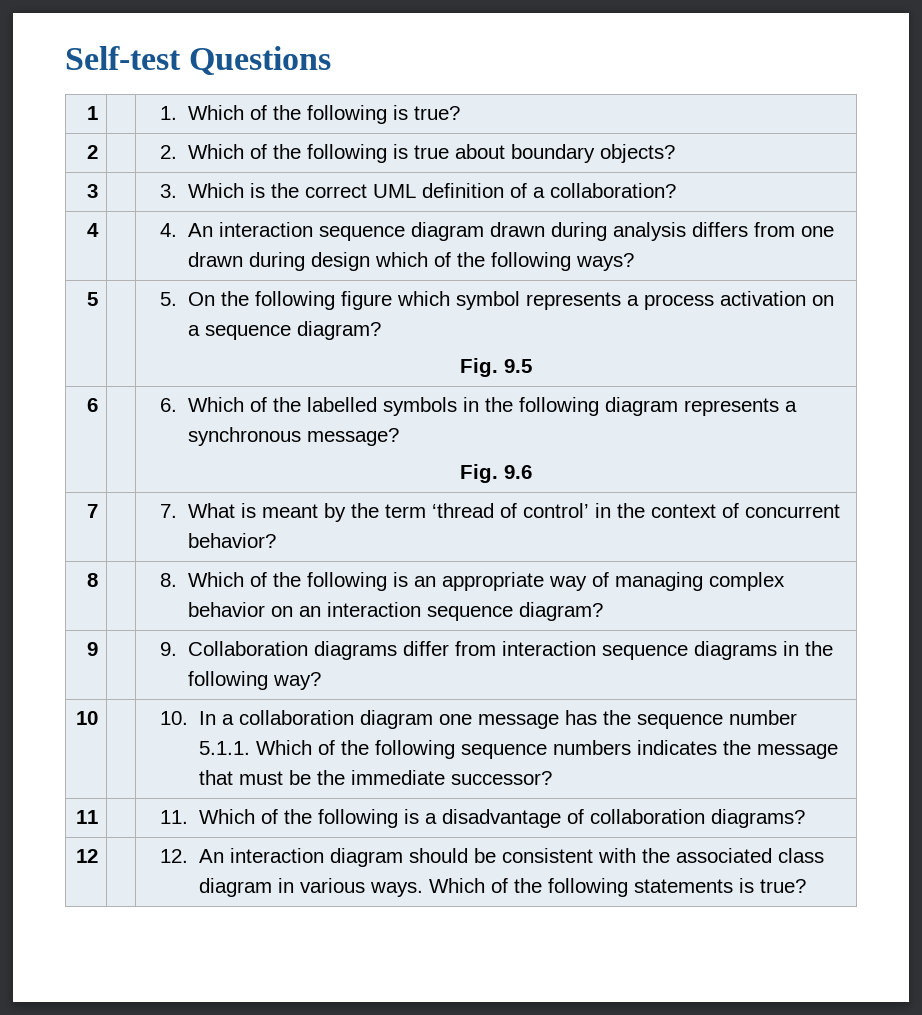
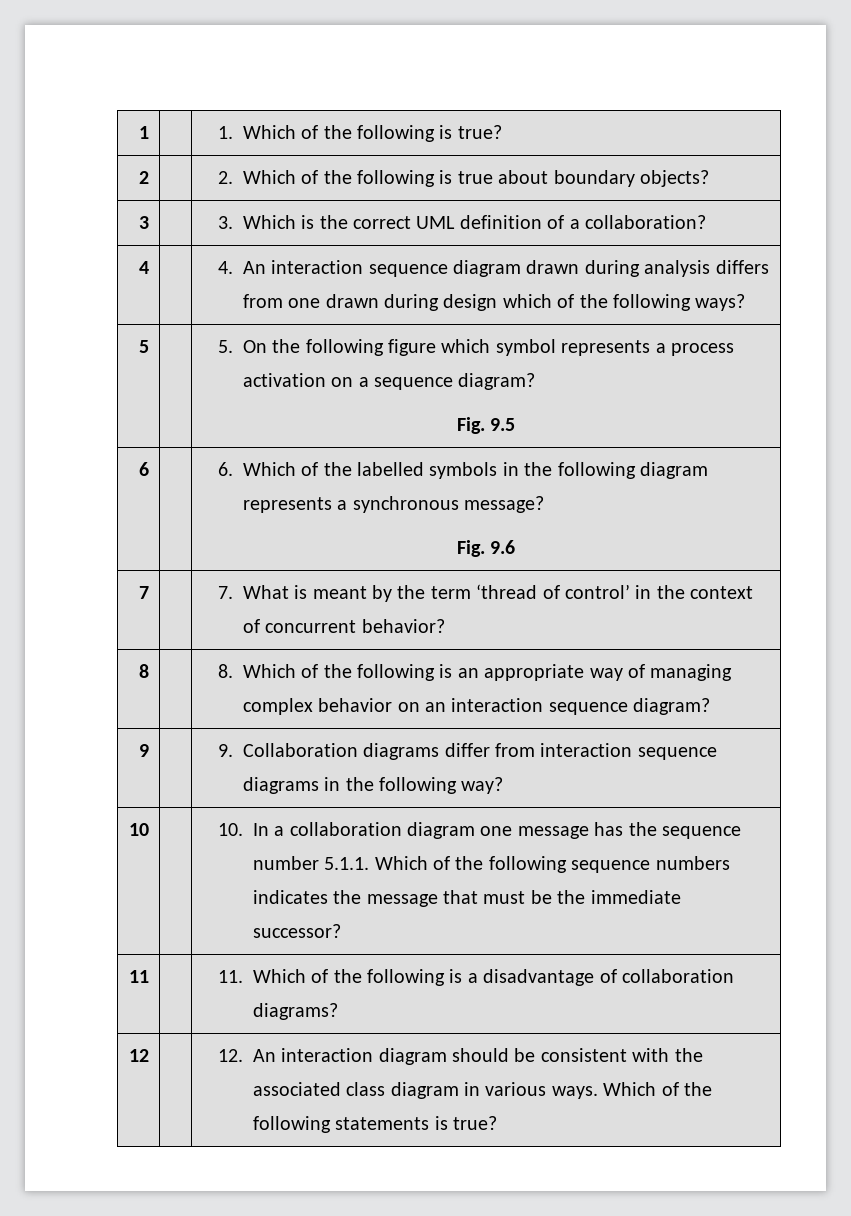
[65,46,332,75] Self-test Questions // -> (139, 132) none

